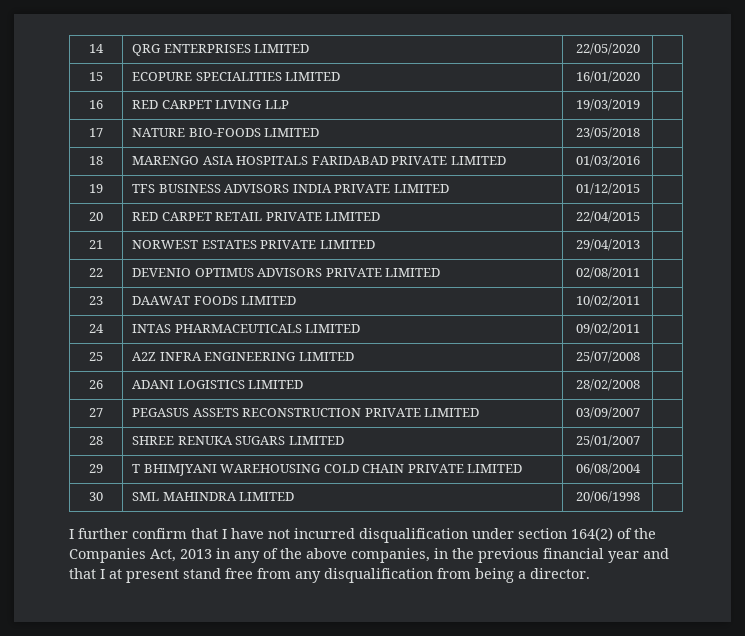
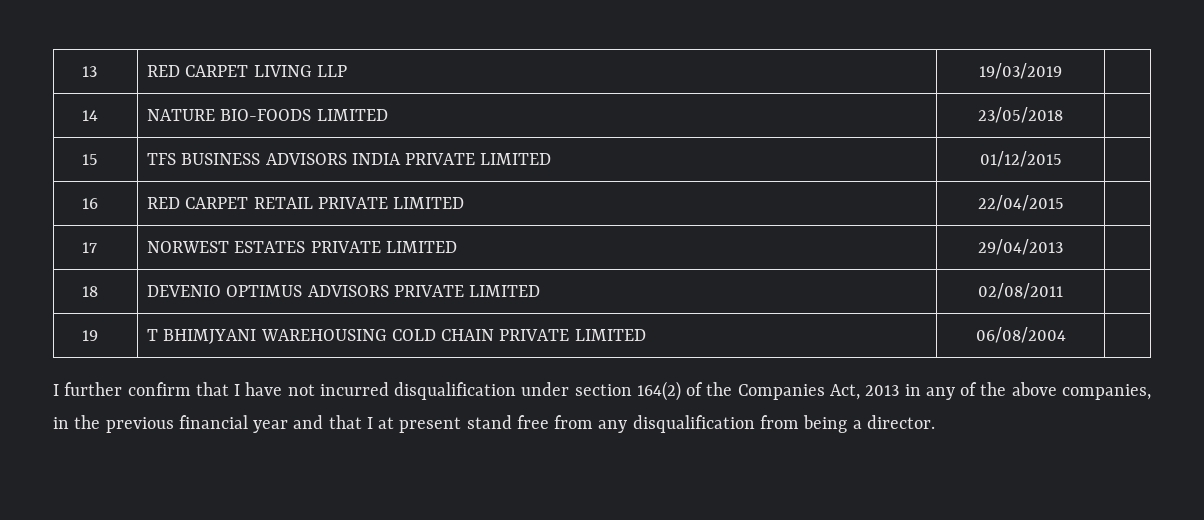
[89,44,105,53] [132,44,310,56] [575,43,640,55] [89,72,104,81] [132,72,341,81] [575,71,640,83] [89,100,104,109] 14 | QRG ENTERPRISES LIMITED | 22/05/2020 | // 15 | ECOPURE SPECIALITIES LIMITED | 16/01/2020 | // 16 -> [81,66,97,77] 13
[89,128,104,137] 17 -> [81,110,98,121] 14
[89,156,104,165] [132,156,506,165] [575,155,640,167] [89,184,104,193] 18 | MARENGO ASIA HOSPITALS FARIDABAD PRIVATE LIMITED | 01/03/2016 | // 19 -> [81,154,98,165] 15
[89,212,104,221] 20 -> [81,198,98,209] 16
[89,240,104,249] 21 -> [81,242,97,253] 17
[89,268,104,277] 22 -> [81,286,98,297] 18
[89,296,104,305] [132,296,297,305] [575,295,640,307] [89,324,105,333] [132,324,361,333] [575,323,640,335] [89,352,104,361] [132,352,354,361] [575,351,640,363] [89,380,104,389] [132,380,304,389] [575,379,640,391] [89,408,104,417] [132,408,480,417] [575,407,640,419] [89,436,104,445] [132,436,344,445] [575,435,640,447] [89,464,104,473] 23 | DAAWAT FOODS LIMITED | 10/02/2011 | // 24 | INTAS PHARMACEUTICALS LIMITED | 09/02/2011 | // 25 | A2Z INFRA ENGINEERING LIMITED | 25/07/2008 | // 26 | ADANI LOGISTICS LIMITED | 28/02/2008 | // 27 | PEGASUS ASSETS RECONSTRUCTION PRIVATE LIMITED | 03/09/2007 | // 28 | SHREE RENUKA SUGARS LIMITED | 25/01/2007 | // 29 -> [81,330,98,341] 19
[89,492,104,501] [132,492,295,501] [575,491,640,503] // 30 | SML MAHINDRA LIMITED | 20/06/1998 | -> (1066, 335) none

